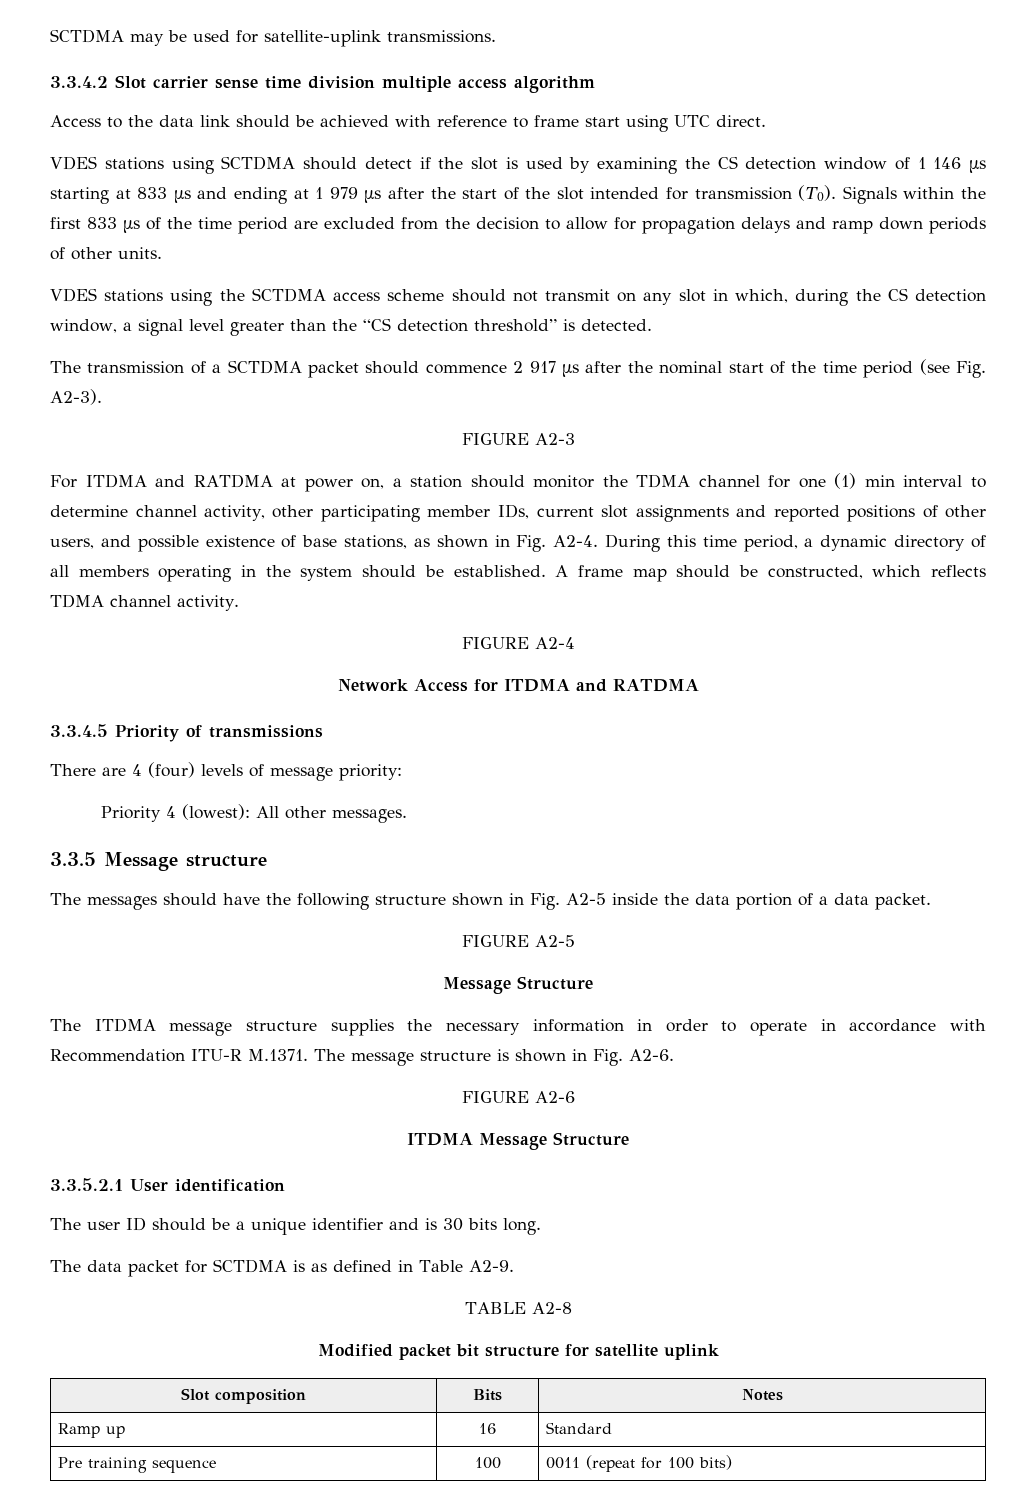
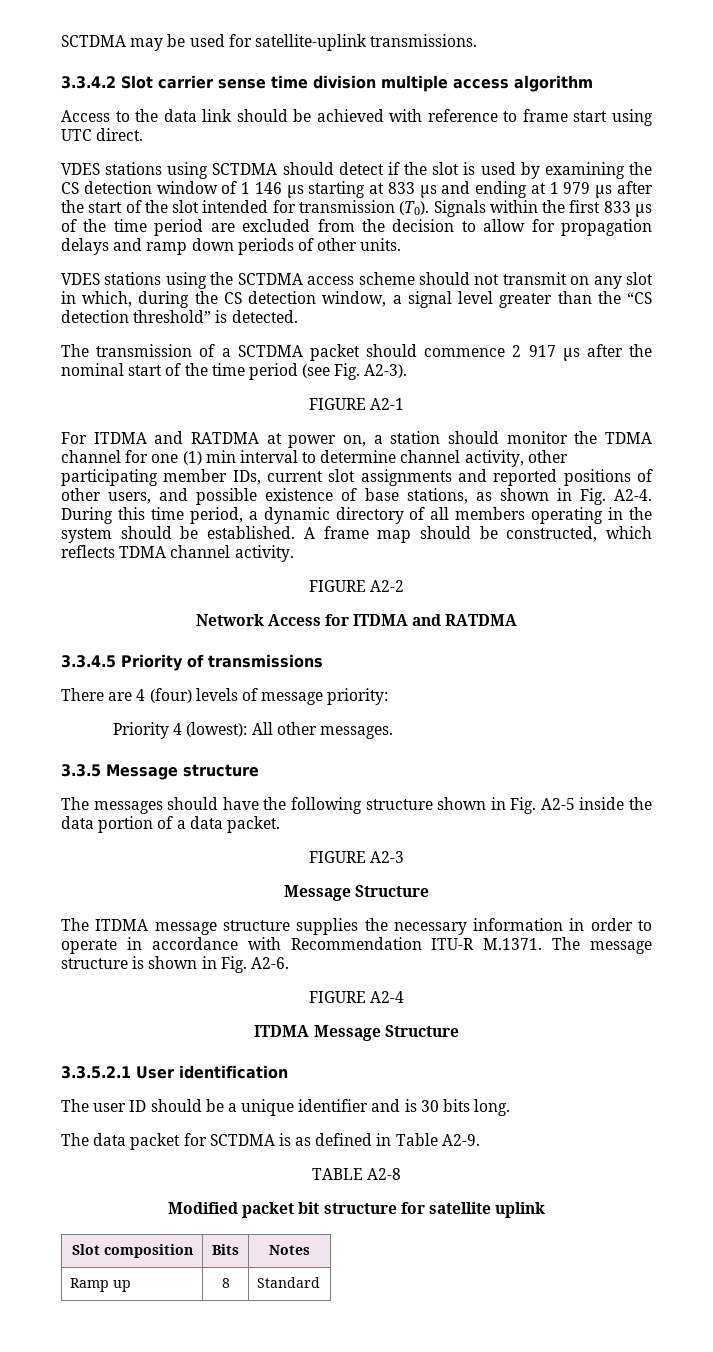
[534,433,575,445] A2-3 -> [370,398,405,410] A2-1
[534,637,575,649] A2-4 -> [370,580,405,592] A2-2
[534,935,575,947] A2-5 -> [370,851,405,863] A2-3
[534,1091,575,1103] A2-6 -> [370,991,405,1003] A2-4
[479,1423,496,1434] 16 -> [221,1278,230,1288] 8
[58,1457,217,1473] [474,1457,501,1469] [546,1455,733,1472] // Pre training sequence | 100 | 0011 (repeat for 100 bits) -> (321, 1282) none

